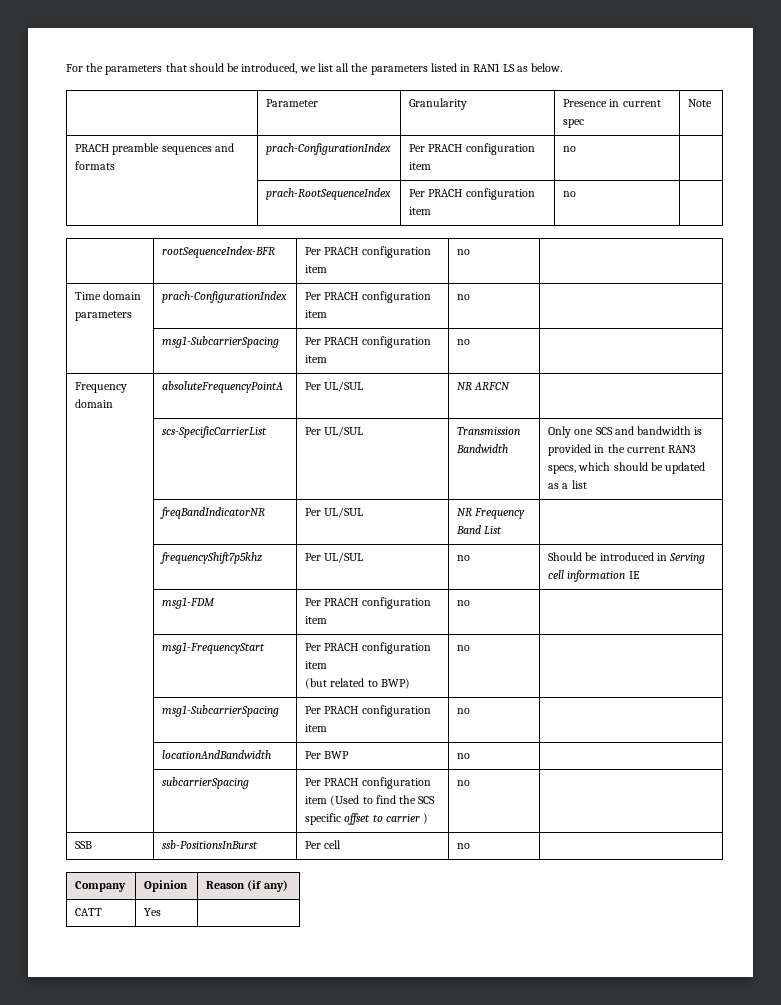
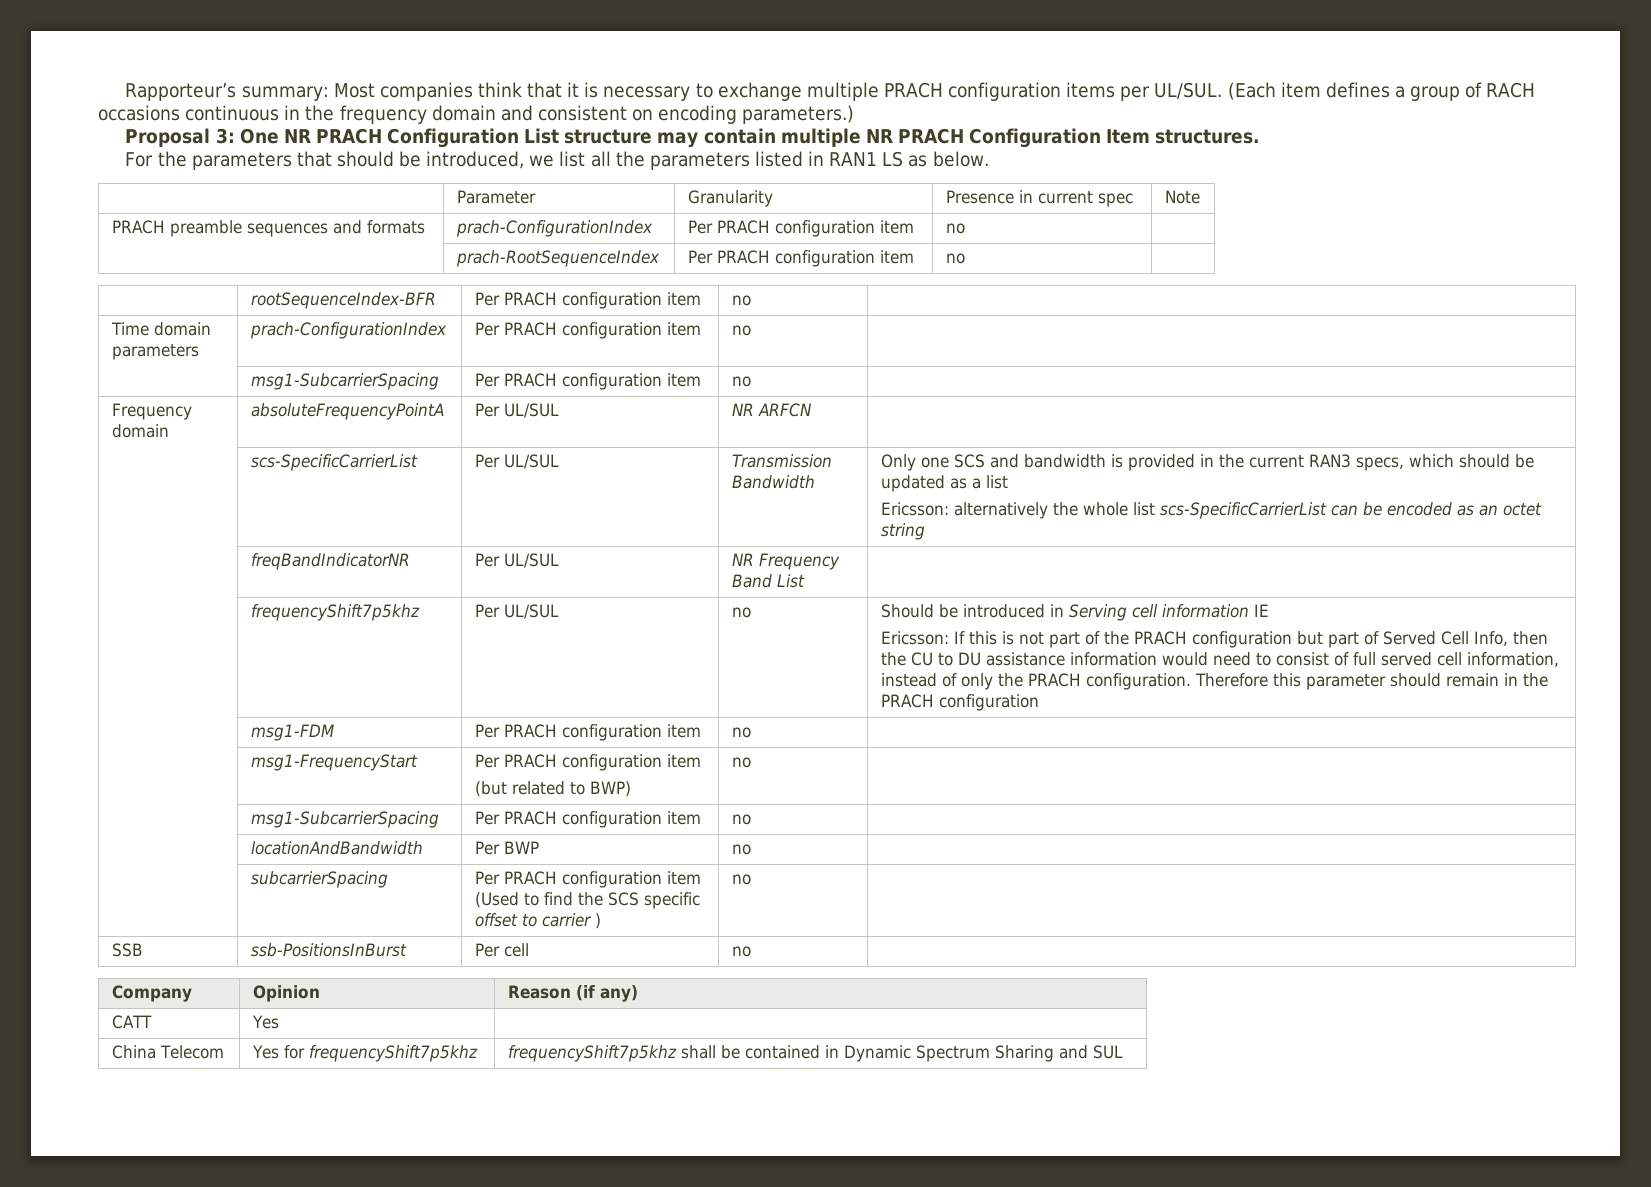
(66, 68) none -> [125,82,1536,101] [98,105,855,124] [125,128,1261,148] Rapporteur’s summary: Most companies think that it is necessary to exchange multiple PRACH configuration items per UL/SUL. (Each item defines a group of RACH occasions continuous in the frequency domain and consistent on encoding parameters.) // Proposal 3: One NR PRACH Configuration List structure may contain multiple NR PRACH Configuration Item structures. //
(587, 484) none -> [880,502,1542,519] [880,523,925,540] // Ericsson: alternatively the whole list scs-SpecificCarrierList can be encoded as an octet string
(640, 575) none -> [880,631,1548,648] [880,652,1559,667] [880,673,1548,690] [880,694,1039,711] // Ericsson: If this is not part of the PRACH configuration but part of Served Cell Info, then the CU to DU assistance information would need to consist of full served cell information, instead of only the PRACH configuration. Therefore this parameter should remain in the PRACH configuration
(162, 912) none -> [111,1045,224,1059] [251,1045,478,1062] [507,1045,1123,1062] // China Telecom | Yes for frequencyShift7p5khz | frequencyShift7p5khz shall be contained in Dynamic Spectrum Sharing and SUL

